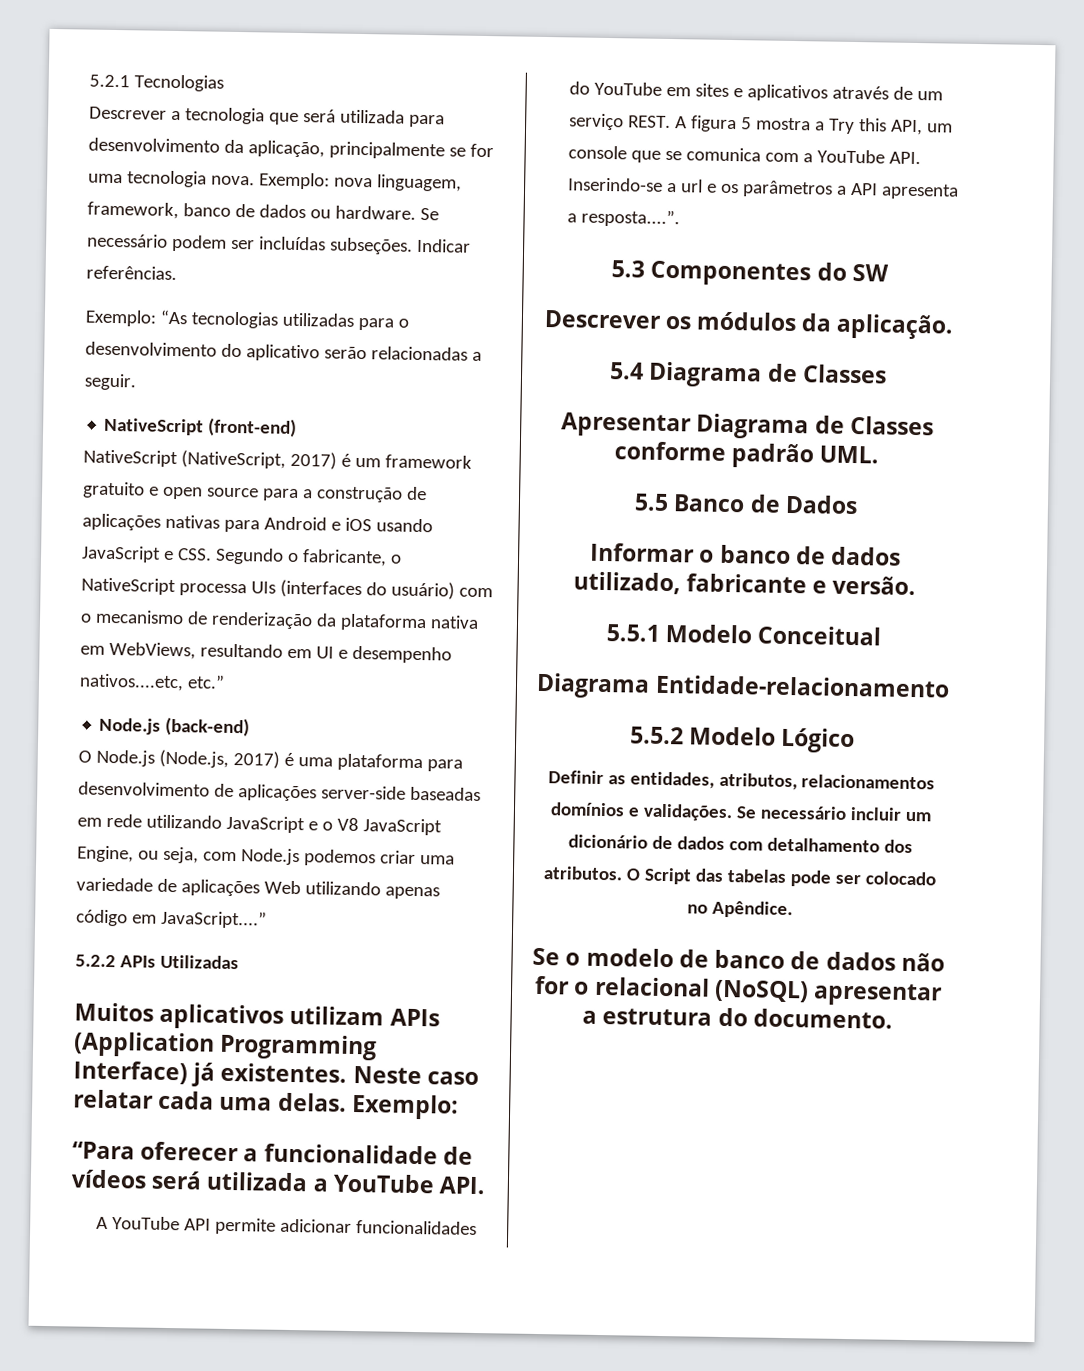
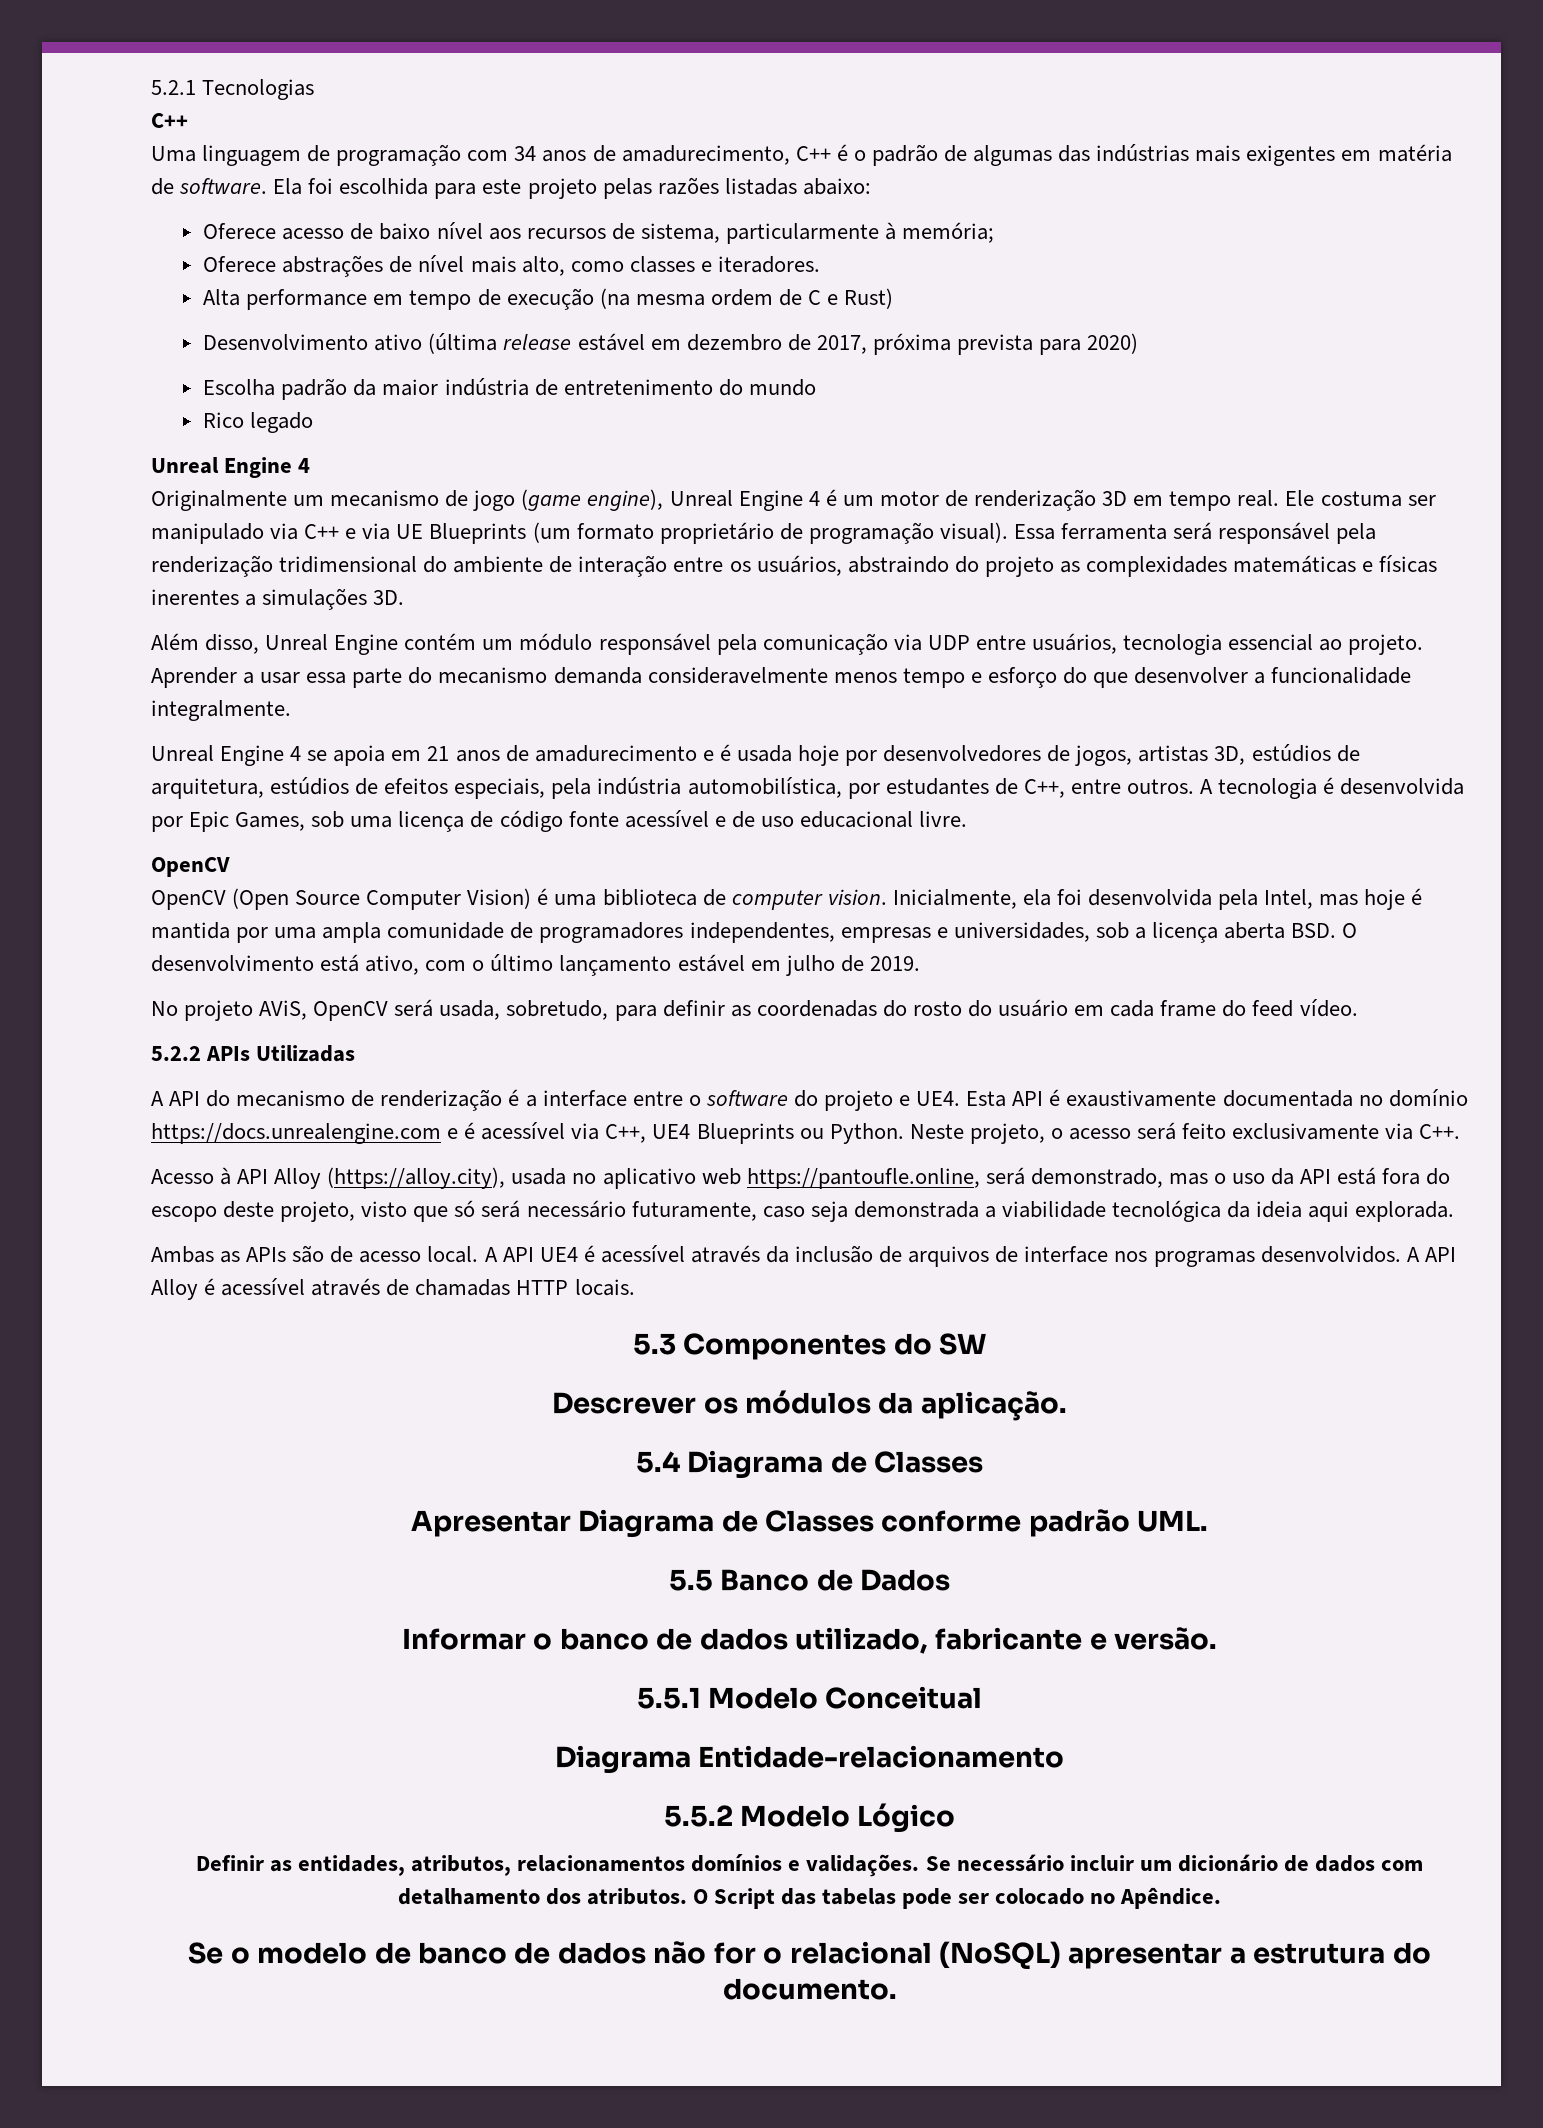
[89,106,445,128] [88,137,494,160] [88,170,462,192] [87,201,439,221] [87,233,471,255] [86,265,177,281] [85,309,409,331] [85,341,482,362] [84,373,136,391] [104,417,298,437] [83,449,472,470] [82,481,427,503] [82,513,433,533] [81,545,402,567] [81,577,493,600] [80,609,479,632] [80,641,452,664] [79,673,225,692] [99,716,251,737] [78,749,463,772] [78,781,481,802] [77,813,442,836] [77,845,455,867] [76,877,440,900] [76,909,267,929] [75,954,239,970] [74,1002,440,1030] [73,1031,378,1061] [73,1060,479,1087] [73,1089,459,1120] [72,1141,473,1165] [71,1169,487,1195] [96,1216,478,1236] [569,81,944,102] [569,113,954,136] [568,145,922,165] [568,177,960,200] [567,208,681,228] Descrever a tecnologia que será utilizada para desenvolvimento da aplicação, principalmente se for uma tecnologia nova. Exemplo: nova linguagem, framework, banco de dados ou hardware. Se necessário podem ser incluídas subseções. Indicar referências. // Exemplo: “As tecnologias utilizadas para o desenvolvimento do aplicativo serão relacionadas a seguir. // NativeScript (front-end) // NativeScript (NativeScript, 2017) é um framework gratuito e open source para a construção de aplicações nativas para Android e iOS usando JavaScript e CSS. Segundo o fabricante, o NativeScript processa UIs (interfaces do usuário) com o mecanismo de renderização da plataforma nativa em WebViews, resultando em UI e desempenho nativos....etc, etc.” // Node.js (back-end) // O Node.js (Node.js, 2017) é uma plataforma para desenvolvimento de aplicações server-side baseadas em rede utilizando JavaScript e o V8 JavaScript Engine, ou seja, com Node.js podemos criar uma variedade de aplicações Web utilizando apenas código em JavaScript....” // 5.2.2 APIs Utilizadas // Muitos aplicativos utilizam APIs (Application Programming Interface) já existentes. Neste caso relatar cada uma delas. Exemplo: // “Para oferecer a funcionalidade de vídeos será utilizada a YouTube API. // A YouTube API permite adicionar funcionalidades do YouTube em sites e aplicativos através de um serviço REST. A figura 5 mostra a Try this API, um console que se comunica com a YouTube API. Inserindo-se a url e os parâmetros a API apresenta a resposta....”. -> [151,113,188,128] [151,144,1452,166] [151,177,871,199] [203,222,995,244] [203,255,820,277] [203,288,894,310] [203,333,1139,355] [203,378,816,400] [203,412,314,433] [151,457,311,478] [151,489,1436,511] [151,522,1377,544] [151,555,1438,577] [151,588,405,610] [151,633,1424,655] [151,667,1412,688] [151,700,291,721] [151,744,1360,766] [151,777,1465,799] [151,810,968,832] [151,857,230,877] [151,888,1423,910] [151,922,1358,943] [151,954,920,976] [151,999,1358,1021] [151,1045,356,1062] [151,1089,1468,1111] [151,1122,1461,1144] [151,1167,1451,1189] [151,1200,1455,1222] [151,1245,1456,1267] [151,1278,635,1300] C++ // Uma linguagem de programação com 34 anos de amadurecimento, C++ é o padrão de algumas das indústrias mais exigentes em matéria de software. Ela foi escolhida para este projeto pelas razões listadas abaixo: // Oferece acesso de baixo nível aos recursos de sistema, particularmente à memória; // Oferece abstrações de nível mais alto, como classes e iteradores. // Alta performance em tempo de execução (na mesma ordem de C e Rust) // Desenvolvimento ativo (última release estável em dezembro de 2017, próxima prevista para 2020) // Escolha padrão da maior indústria de entretenimento do mundo // Rico legado // Unreal Engine 4 // Originalmente um mecanismo de jogo (game engine), Unreal Engine 4 é um motor de renderização 3D em tempo real. Ele costuma ser manipulado via C++ e via UE Blueprints (um formato proprietário de programação visual). Essa ferramenta será responsável pela renderização tridimensional do ambiente de interação entre os usuários, abstraindo do projeto as complexidades matemáticas e físicas inerentes a simulações 3D. // Além disso, Unreal Engine contém um módulo responsável pela comunicação via UDP entre usuários, tecnologia essencial ao projeto. Aprender a usar essa parte do mecanismo demanda consideravelmente menos tempo e esforço do que desenvolver a funcionalidade integralmente. // Unreal Engine 4 se apoia em 21 anos de amadurecimento e é usada hoje por desenvolvedores de jogos, artistas 3D, estúdios de arquitetura, estúdios de efeitos especiais, pela indústria automobilística, por estudantes de C++, entre outros. A tecnologia é desenvolvida por Epic Games, sob uma licença de código fonte acessível e de uso educacional livre. // OpenCV // OpenCV (Open Source Computer Vision) é uma biblioteca de computer vision. Inicialmente, ela foi desenvolvida pela Intel, mas hoje é mantida por uma ampla comunidade de programadores independentes, empresas e universidades, sob a licença aberta BSD. O desenvolvimento está ativo, com o último lançamento estável em julho de 2019. // No projeto AViS, OpenCV será usada, sobretudo, para definir as coordenadas do rosto do usuário em cada frame do feed vídeo. // 5.2.2 APIs Utilizadas // A API do mecanismo de renderização é a interface entre o software do projeto e UE4. Esta API é exaustivamente documentada no domínio https://docs.unrealengine.com e é acessível via C++, UE4 Blueprints ou Python. Neste projeto, o acesso será feito exclusivamente via C++. // Acesso à API Alloy (https://alloy.city), usada no aplicativo web https://pantoufle.online, será demonstrado, mas o uso da API está fora do escopo deste projeto, visto que só será necessário futuramente, caso seja demonstrada a viabilidade tecnológica da ideia aqui explorada. // Ambas as APIs são de acesso local. A API UE4 é acessível através da inclusão de arquivos de interface nos programas desenvolvidos. A API Alloy é acessível através de chamadas HTTP locais.

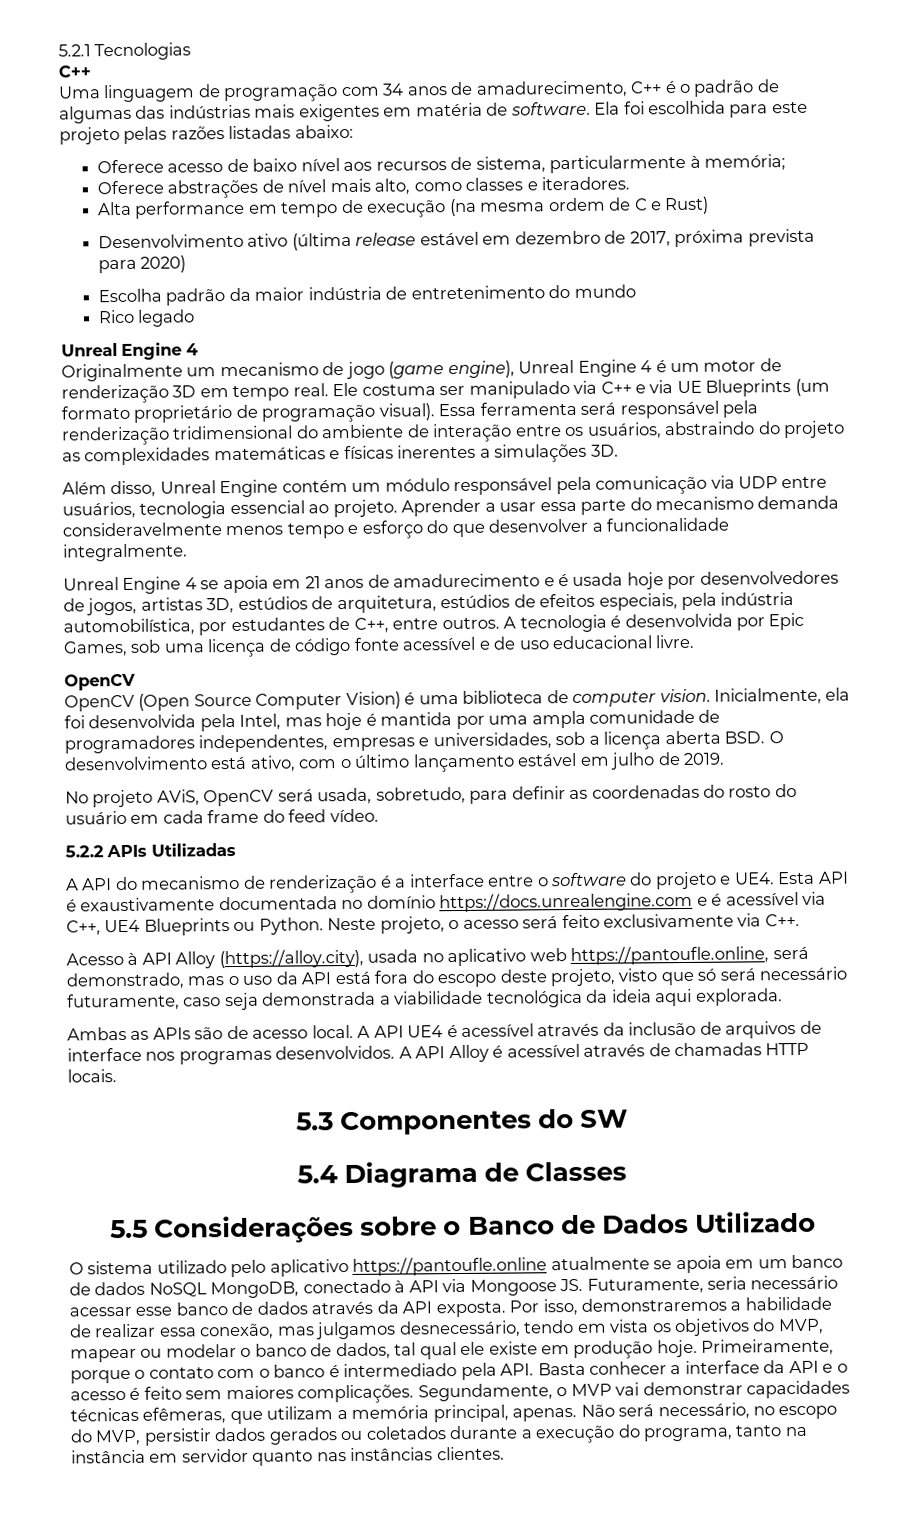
[552,1390,1067,1421] // Descrever os módulos da aplicação. -> (629, 1118) none
[410,1509,1209,1537] [668,1569,951,1591] [401,1627,1218,1654] [636,1686,983,1709] [554,1745,1065,1773] [663,1803,956,1832] [195,1854,1424,1877] [397,1887,1222,1909] [188,1941,1431,1969] [722,1978,897,2000] Apresentar Diagrama de Classes conforme padrão UML. // 5.5 Banco de Dados // Informar o banco de dados utilizado, fabricante e versão. // 5.5.1 Modelo Conceitual // Diagrama Entidade-relacionamento // 5.5.2 Modelo Lógico // Definir as entidades, atributos, relacionamentos domínios e validações. Se necessário incluir um dicionário de dados com detalhamento dos atributos. O Script das tabelas pode ser colocado no Apêndice. // Se o modelo de banco de dados não for o relacional (NoSQL) apresentar a estrutura do documento. -> [110,1210,816,1244] [69,1254,844,1278] [69,1275,839,1299] [69,1296,832,1318] [69,1318,824,1340] [70,1338,835,1363] [70,1360,848,1384] [70,1380,851,1404] [70,1402,838,1425] [70,1424,808,1446] [71,1446,505,1466] 5.5 Considerações sobre o Banco de Dados Utilizado // O sistema utilizado pelo aplicativo https://pantoufle.online atualmente se apoia em um banco de dados NoSQL MongoDB, conectado à API via Mongoose JS. Futuramente, seria necessário acessar esse banco de dados através da API exposta. Por isso, demonstraremos a habilidade de realizar essa conexão, mas julgamos desnecessário, tendo em vista os objetivos do MVP, mapear ou modelar o banco de dados, tal qual ele existe em produção hoje. Primeiramente, porque o contato com o banco é intermediado pela API. Basta conhecer a interface da API e o acesso é feito sem maiores complicações. Segundamente, o MVP vai demonstrar capacidades técnicas efêmeras, que utilizam a memória principal, apenas. Não será necessário, no escopo do MVP, persistir dados gerados ou coletados durante a execução do programa, tanto na instância em servidor quanto nas instâncias clientes.

